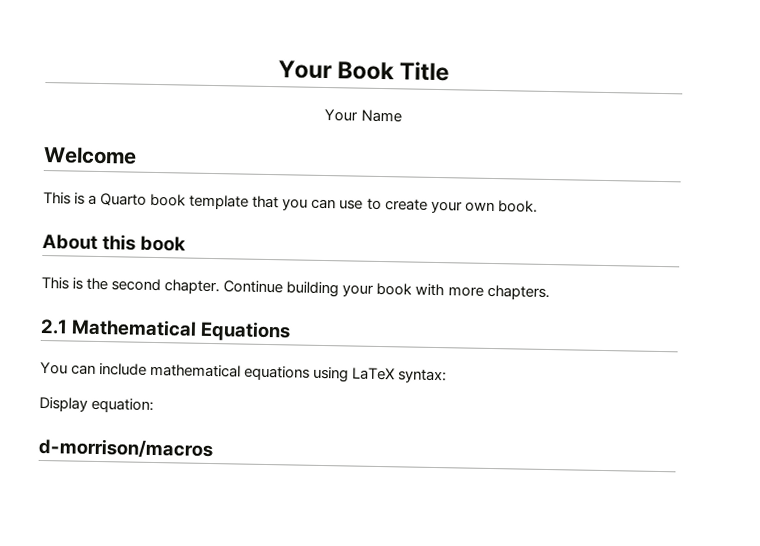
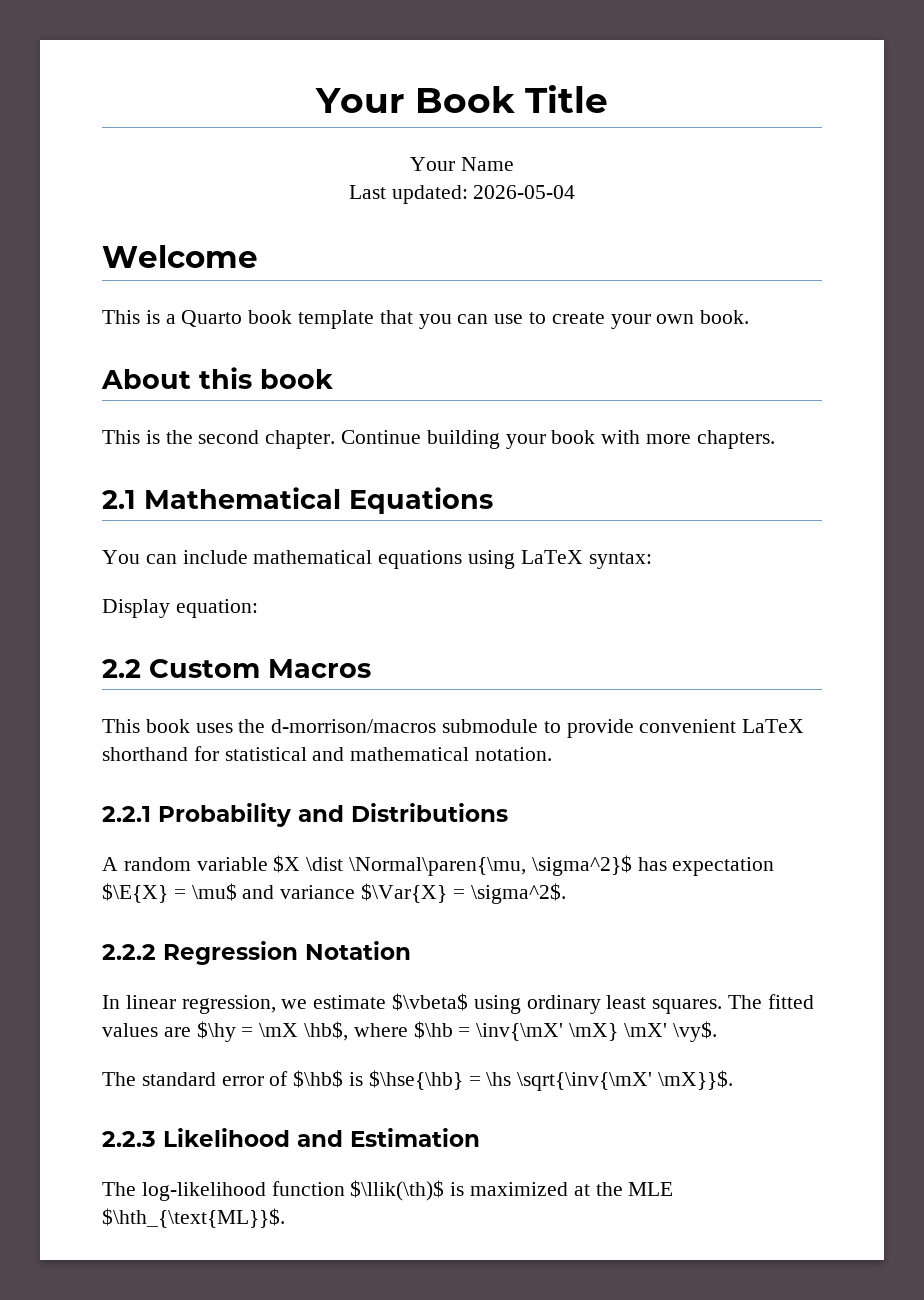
(402, 116) none -> [348,185,576,204] // Last updated: 2026-05-04
[38,437,213,460] d-morrison/macros -> [102,659,371,678] [102,719,805,738] [102,746,553,761] [102,803,508,827] [102,855,775,876] [102,883,566,904] [102,941,411,965] [102,993,814,1014] [102,1021,717,1042] [102,1070,734,1091] [102,1128,480,1147] [102,1180,674,1201] [102,1208,285,1228] 2.2 Custom Macros // This book uses the d-morrison/macros submodule to provide convenient LaTeX shorthand for statistical and mathematical notation. // 2.2.1 Probability and Distributions // A random variable $X \dist \Normal\paren{\mu, \sigma^2}$ has expectation $\E{X} = \mu$ and variance $\Var{X} = \sigma^2$. // 2.2.2 Regression Notation // In linear regression, we estimate $\vbeta$ using ordinary least squares. The fitted values are $\hy = \mX \hb$, where $\hb = \inv{\mX' \mX} \mX' \vy$. // The standard error of $\hb$ is $\hse{\hb} = \hs \sqrt{\inv{\mX' \mX}}$. // 2.2.3 Likelihood and Estimation // The log-likelihood function $\llik(\th)$ is maximized at the MLE $\hth_{\text{ML}}$.

